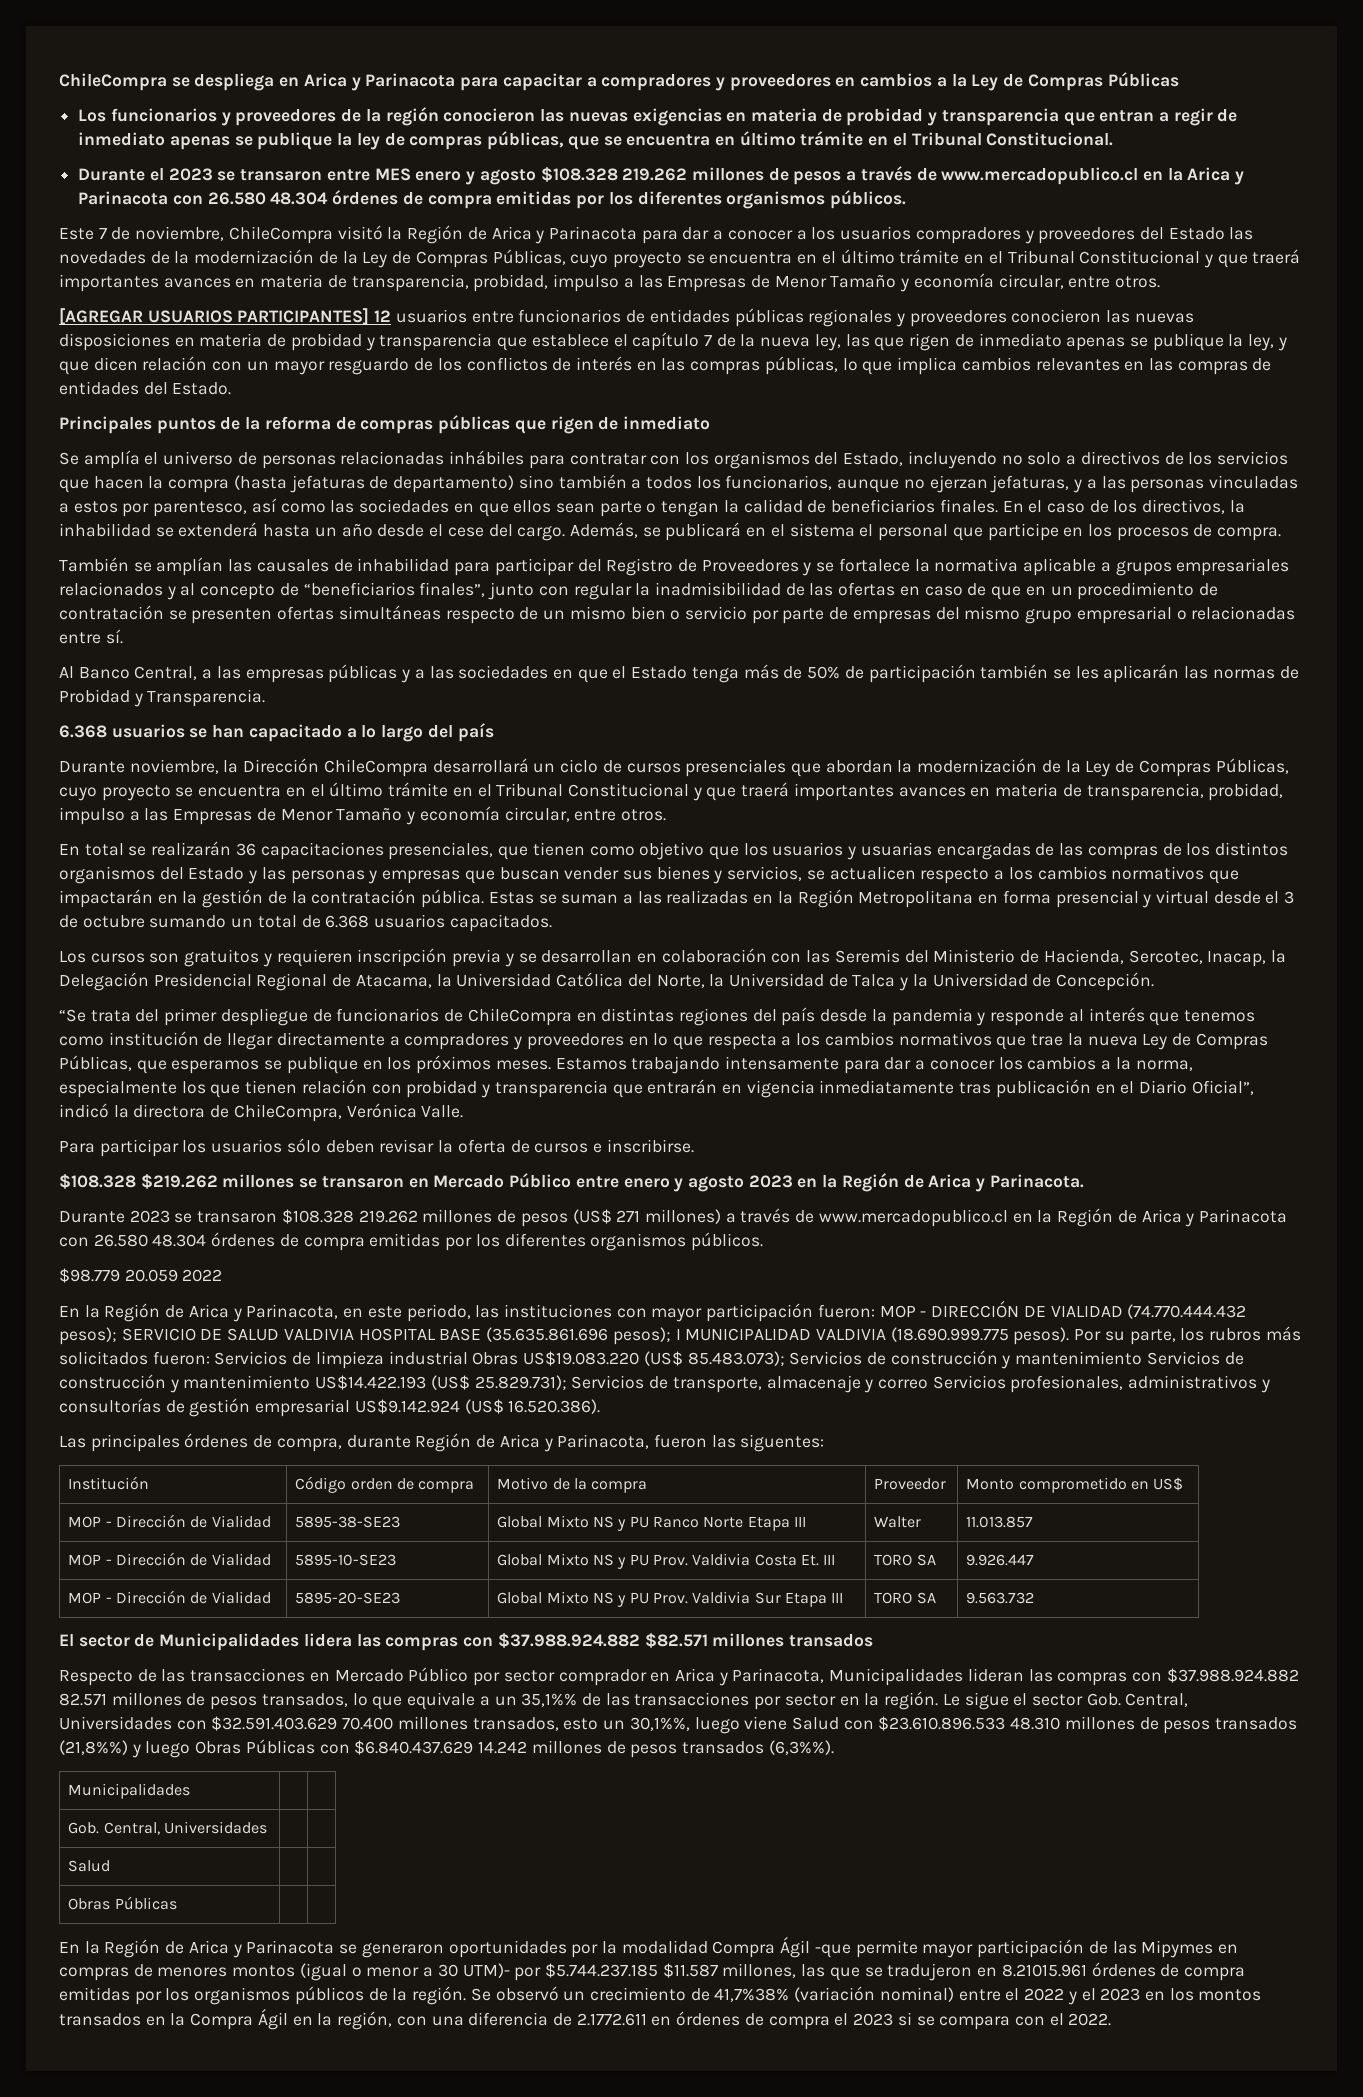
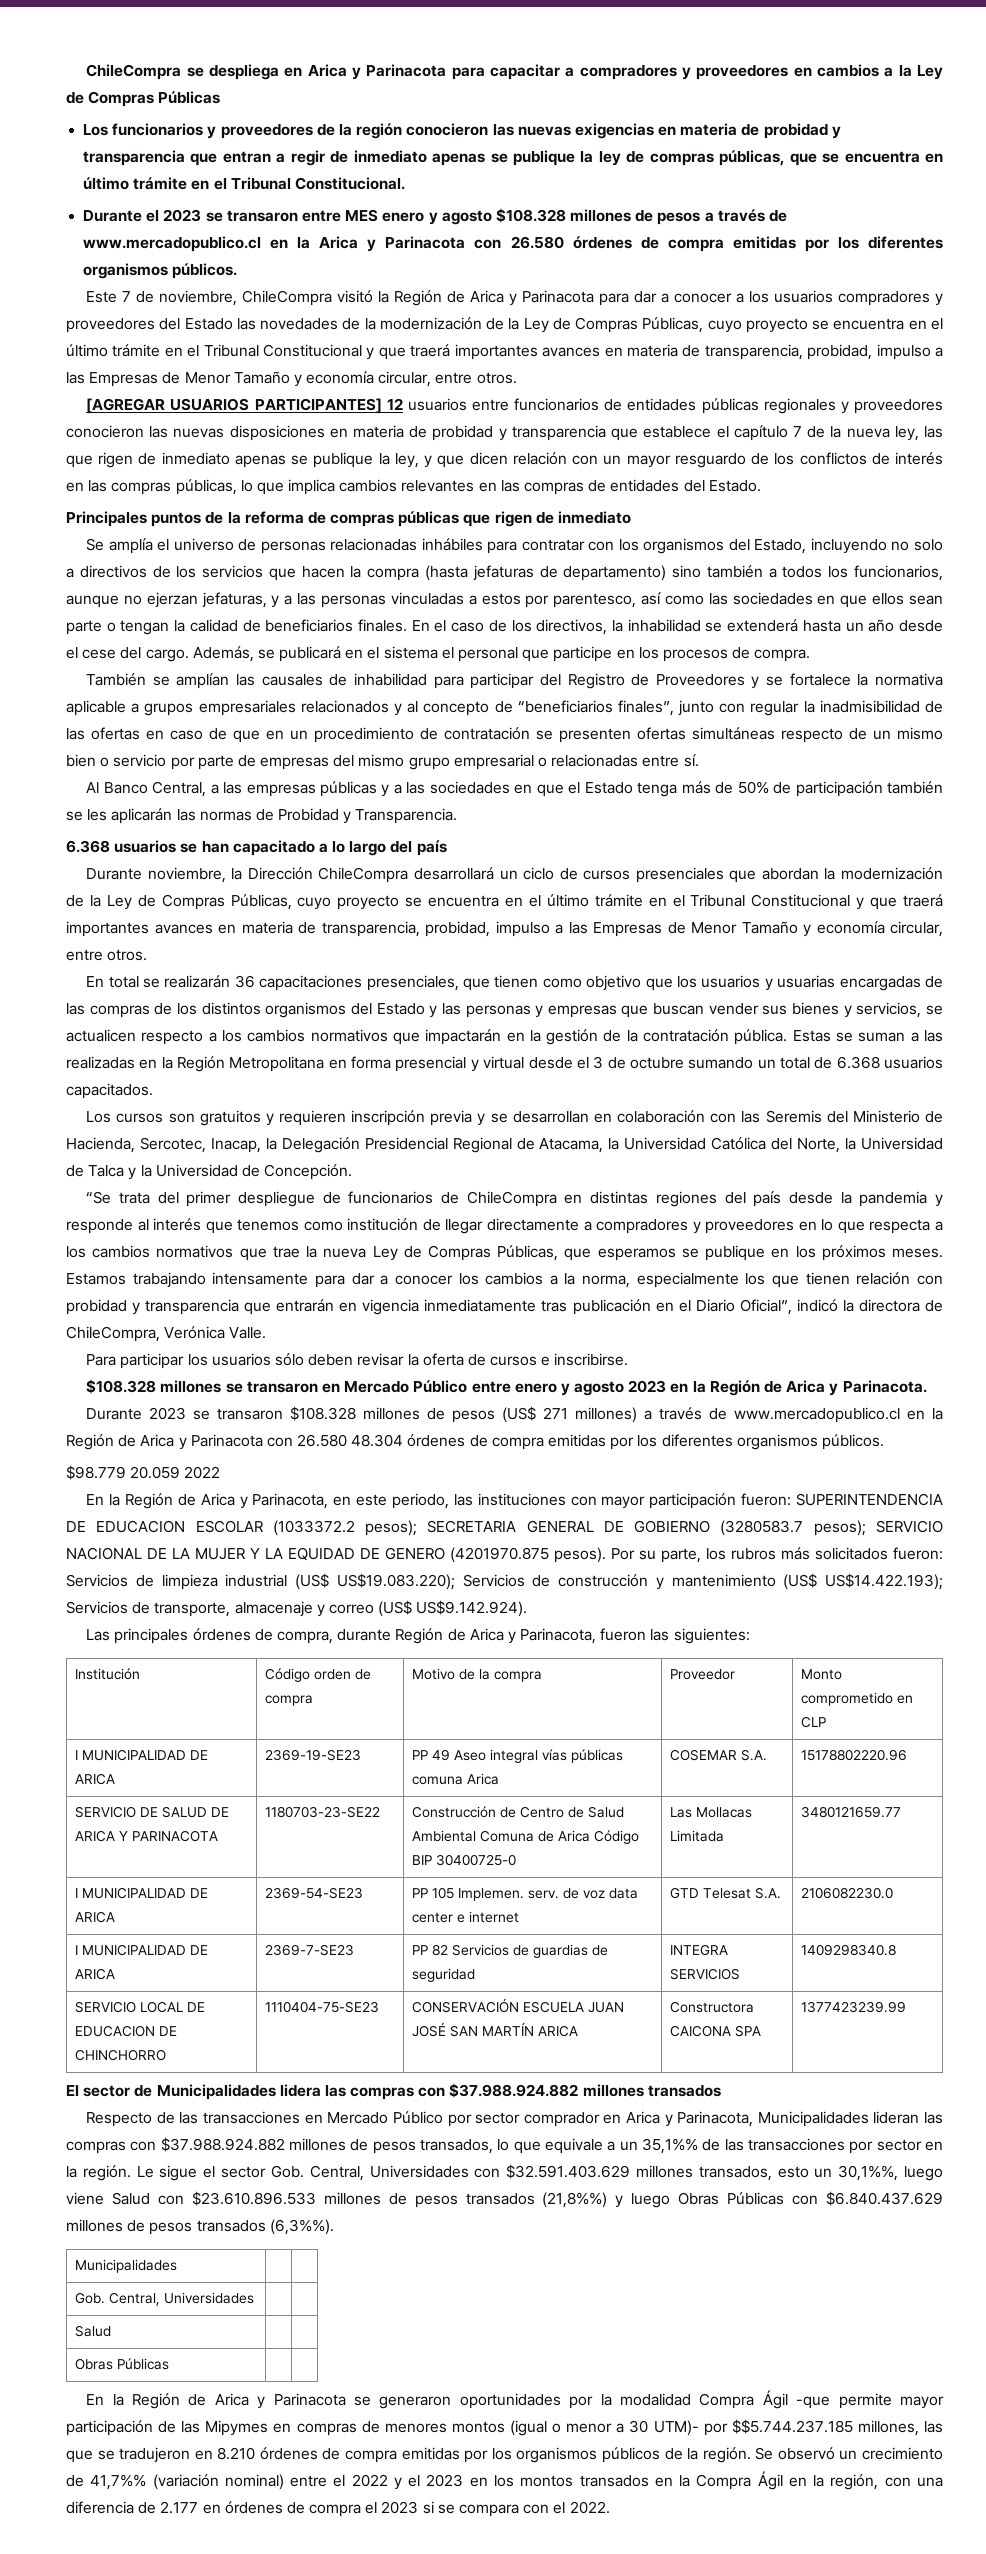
[622,168,688,181] 219.262 -> (566, 215) none
[270,192,329,205] 48.304 -> (564, 242) none
[140,1174,218,1189] $219.262 -> (157, 1386) none
[358,1210,418,1223] 219.262 -> (357, 1413) none
[879,1300,1247,1319] [59,1327,1009,1345] MOP - DIRECCIÓN DE VIALIDAD (74.770.444.432 pesos); SERVICIO DE SALUD VALDIVIA HOSPITAL BASE (35.635.861.696 pesos); I MUNICIPALIDAD VALDIVIA (18.690.999.775 -> [795,1493,943,1506] [66,1520,943,1536] [66,1547,549,1563] SUPERINTENDENCIA DE EDUCACION ESCOLAR (1033372.2 pesos); SECRETARIA GENERAL DE GOBIERNO (3280583.7 pesos); SERVICIO NACIONAL DE LA MUJER Y LA EQUIDAD DE GENERO (4201970.875
[472,1350,1244,1369] [59,1374,567,1393] Obras US$19.083.220 (US$ 85.483.073); Servicios de construcción y mantenimiento Servicios de construcción y mantenimiento US$14.422.193 (US$ 25.829.731); -> [295,1573,943,1590] (US$ US$19.083.220); Servicios de construcción y mantenimiento (US$ US$14.422.193);
[932,1375,1270,1393] [59,1398,601,1417] Servicios profesionales, administrativos y consultorías de gestión empresarial US$9.142.924 (US$ 16.520.386). -> [378,1600,528,1617] (US$ US$9.142.924).
[740,1434,825,1452] siguentes: -> [673,1628,750,1644] siguientes:
[1153,1477,1184,1491] [68,1514,271,1528] [295,1516,401,1528] [497,1515,806,1531] [874,1516,922,1528] [966,1516,1034,1528] [68,1552,271,1566] [295,1554,397,1566] [497,1553,836,1569] [874,1554,936,1566] [966,1554,1035,1566] [68,1590,271,1604] [295,1592,401,1604] [497,1591,844,1607] [874,1592,936,1604] [966,1592,1035,1604] US$ // MOP - Dirección de Vialidad | 5895-38-SE23 | Global Mixto NS y PU Ranco Norte Etapa III | Walter | 11.013.857 // MOP - Dirección de Vialidad | 5895-10-SE23 | Global Mixto NS y PU Prov. Valdivia Costa Et. III | TORO SA | 9.926.447 // MOP - Dirección de Vialidad | 5895-20-SE23 | Global Mixto NS y PU Prov. Valdivia Sur Etapa III | TORO SA | 9.563.732 -> [801,1716,827,1728] [75,1749,209,1761] [75,1773,116,1785] [265,1749,362,1761] [412,1749,624,1763] [412,1773,500,1785] [670,1749,768,1761] [801,1749,908,1761] [75,1806,230,1818] [75,1830,219,1842] [265,1806,381,1818] [412,1806,625,1818] [412,1830,640,1844] [412,1854,517,1866] [670,1807,753,1818] [670,1830,725,1842] [801,1806,902,1818] [75,1887,209,1899] [75,1911,116,1923] [265,1887,364,1899] [412,1887,639,1901] [412,1911,520,1923] [670,1887,782,1899] [801,1887,894,1899] [75,1944,209,1956] [75,1968,116,1980] [265,1944,355,1956] [412,1944,609,1958] [412,1968,476,1982] [670,1944,729,1956] [670,1968,741,1980] [801,1944,897,1956] [75,2001,206,2013] [75,2025,178,2037] [75,2049,167,2061] [265,2001,380,2013] [412,1998,625,2013] [412,2022,579,2037] [670,2001,755,2013] [670,2025,762,2037] [801,2001,907,2013] CLP // I MUNICIPALIDAD DE ARICA | 2369-19-SE23 | PP 49 Aseo integral vías públicas comuna Arica | COSEMAR S.A. | 15178802220.96 // SERVICIO DE SALUD DE ARICA Y PARINACOTA | 1180703-23-SE22 | Construcción de Centro de Salud Ambiental Comuna de Arica Código BIP 30400725-0 | Las Mollacas Limitada | 3480121659.77 // I MUNICIPALIDAD DE ARICA | 2369-54-SE23 | PP 105 Implemen. serv. de voz data center e internet | GTD Telesat S.A. | 2106082230.0 // I MUNICIPALIDAD DE ARICA | 2369-7-SE23 | PP 82 Servicios de guardias de seguridad | INTEGRA SERVICIOS | 1409298340.8 // SERVICIO LOCAL DE EDUCACION DE CHINCHORRO | 1110404-75-SE23 | CONSERVACIÓN ESCUELA JUAN JOSÉ SAN MARTÍN ARICA | Constructora CAICONA SPA | 1377423239.99
[644,1633,708,1648] $82.571 -> (579, 2090) none
[59,1693,107,1706] 82.571 -> (285, 2144) none
[342,1717,394,1730] 70.400 -> (631, 2171) none
[1010,1717,1061,1730] 48.310 -> (316, 2198) none
[478,1741,528,1754] 14.242 -> (944, 2198) none
[544,1963,718,1978] $5.744.237.185 $11.587 -> [731,2419,853,2434] $$5.744.237.185
[1001,1964,1087,1977] 8.21015.961 -> [217,2447,256,2460] 8.210
[714,1988,790,2002] 41,7%38% -> [90,2474,147,2490] 41,7%%
[576,2013,647,2026] 2.1772.611 -> [160,2501,199,2514] 2.177

